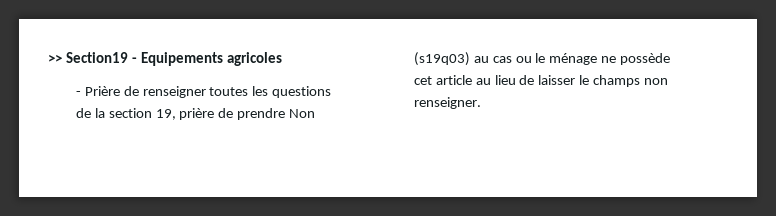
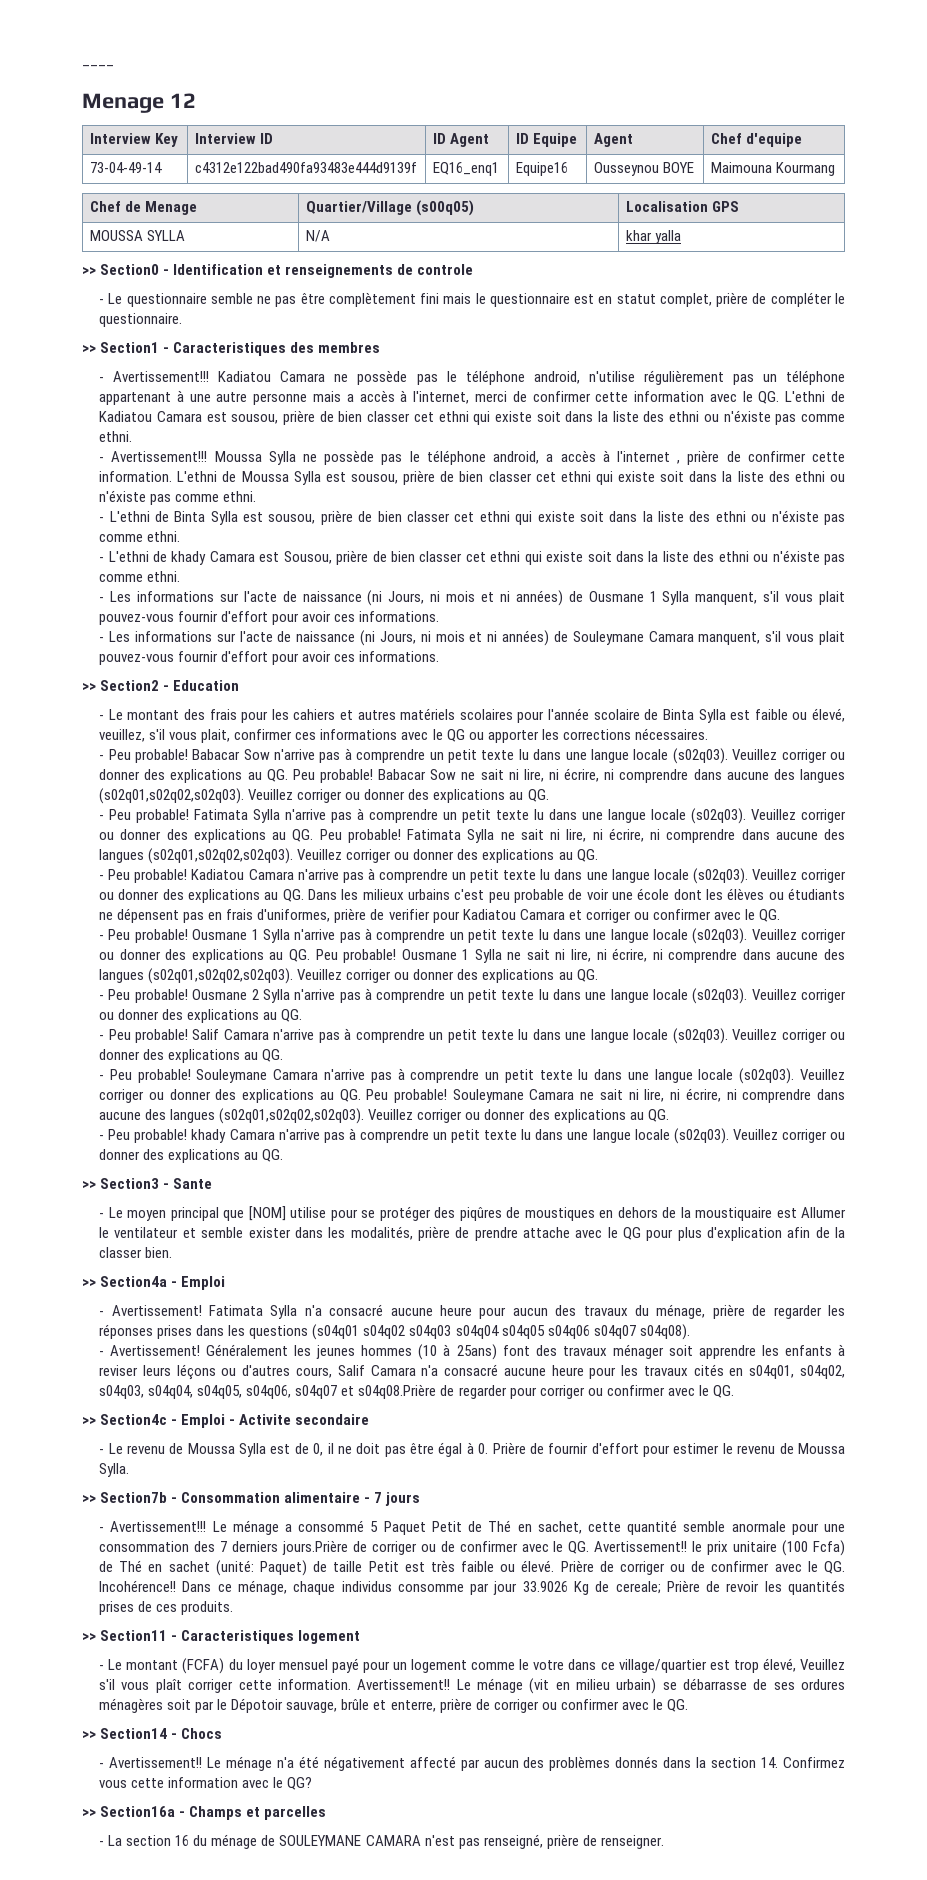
[48,52,282,66] [75,86,332,98] [75,108,316,120] [413,52,671,66] [413,75,669,87] >> Section19 - Equipements agricoles // - Prière de renseigner toutes les questions de la section 19, prière de prendre Non (s19q03) au cas ou le ménage ne possède cet article au lieu de laisser le champs non -> [82,65,114,67] [82,93,196,113] [89,133,178,147] [194,133,273,144] [432,133,489,147] [515,133,577,147] [593,133,633,147] [710,133,802,147] [89,162,162,173] [194,162,417,173] [432,162,499,176] [515,162,568,176] [593,162,694,176] [710,162,835,176] [89,201,197,215] [305,200,474,216] [625,201,739,212] [89,230,185,241] [305,230,330,242] [625,230,681,244] [82,264,474,278] [99,292,845,307] [99,313,183,327] [82,342,381,356] [99,370,846,385] [99,390,845,405] [99,410,845,425] [99,431,133,442] [99,450,845,465] [99,470,845,485] [99,490,257,505] [99,510,845,525] [99,531,181,542] [99,550,846,565] [99,571,181,582] [99,590,846,606] [99,611,440,625] [99,630,846,646] [99,651,440,665] [82,680,240,691] [99,708,845,723] [99,728,708,743] [99,748,845,764] [99,768,846,783] [99,788,549,804] [99,808,846,824] [99,828,845,843] [99,848,598,864] [99,868,847,884] [99,888,845,903] [99,908,781,923] [99,928,847,944] [99,948,846,963] [99,968,598,984] [99,988,847,1004] [99,1009,303,1023] [99,1028,845,1044] [99,1049,284,1063] [99,1068,845,1084] [99,1088,846,1103] [99,1108,669,1124] [99,1128,846,1144] [99,1149,284,1163] [82,1178,213,1189] [99,1206,846,1221] [99,1226,845,1241] [99,1247,173,1258] [82,1276,226,1290] [99,1304,845,1319] [99,1324,690,1340] [99,1344,845,1360] [99,1364,845,1380] [99,1384,734,1399] [82,1414,370,1428] [99,1442,845,1457] [99,1463,130,1477] [82,1492,421,1506] [99,1520,845,1535] [99,1540,845,1556] [99,1560,846,1576] [99,1580,845,1595] [99,1601,234,1615] [82,1630,361,1644] [99,1658,845,1674] [99,1678,846,1694] [99,1698,688,1713] [82,1728,223,1739] [99,1756,846,1771] [99,1777,313,1790] [82,1806,327,1820] [99,1834,597,1849] ____ // Menage 12 // Interview Key | Interview ID | ID Agent | ID Equipe | Agent | Chef d'equipe // 73-04-49-14 | c4312e122bad490fa93483e444d9139f | EQ16_enq1 | Equipe16 | Ousseynou BOYE | Maimouna Kourmang // Chef de Menage | Quartier/Village (s00q05) | Localisation GPS // MOUSSA SYLLA | N/A | khar yalla // >> Section0 - Identification et renseignements de controle // - Le questionnaire semble ne pas être complètement fini mais le questionnaire est en statut complet, prière de compléter le questionnaire. // >> Section1 - Caracteristiques des membres // - Avertissement!!! Kadiatou Camara ne possède pas le téléphone android, n'utilise régulièrement pas un téléphone appartenant à une autre personne mais a accès à l'internet, merci de confirmer cette information avec le QG. L'ethni de Kadiatou Camara est sousou, prière de bien classer cet ethni qui existe soit dans la liste des ethni ou n'éxiste pas comme ethni. // - Avertissement!!! Moussa Sylla ne possède pas le téléphone android, a accès à l'internet , prière de confirmer cette information. L'ethni de Moussa Sylla est sousou, prière de bien classer cet ethni qui existe soit dans la liste des ethni ou n'éxiste pas comme ethni. // - L'ethni de Binta Sylla est sousou, prière de bien classer cet ethni qui existe soit dans la liste des ethni ou n'éxiste pas comme ethni. // - L'ethni de khady Camara est Sousou, prière de bien classer cet ethni qui existe soit dans la liste des ethni ou n'éxiste pas comme ethni. // - Les informations sur l'acte de naissance (ni Jours, ni mois et ni années) de Ousmane 1 Sylla manquent, s'il vous plait pouvez-vous fournir d'effort pour avoir ces informations. // - Les informations sur l'acte de naissance (ni Jours, ni mois et ni années) de Souleymane Camara manquent, s'il vous plait pouvez-vous fournir d'effort pour avoir ces informations. // >> Section2 - Education // - Le montant des frais pour les cahiers et autres matériels scolaires pour l'année scolaire de Binta Sylla est faible ou élevé, veuillez, s'il vous plait, confirmer ces informations avec le QG ou apporter les corrections nécessaires. // - Peu probable! Babacar Sow n'arrive pas à comprendre un petit texte lu dans une langue locale (s02q03). Veuillez corriger ou donner des explications au QG. Peu probable! Babacar Sow ne sait ni lire, ni écrire, ni comprendre dans aucune des langues (s02q01,s02q02,s02q03). Veuillez corriger ou donner des explications au QG. // - Peu probable! Fatimata Sylla n'arrive pas à comprendre un petit texte lu dans une langue locale (s02q03). Veuillez corriger ou donner des explications au QG. Peu probable! Fatimata Sylla ne sait ni lire, ni écrire, ni comprendre dans aucune des langues (s02q01,s02q02,s02q03). Veuillez corriger ou donner des explications au QG. // - Peu probable! Kadiatou Camara n'arrive pas à comprendre un petit texte lu dans une langue locale (s02q03). Veuillez corriger ou donner des explications au QG. Dans les milieux urbains c'est peu probable de voir une école dont les élèves ou étudiants ne dépensent pas en frais d'uniformes, prière de verifier pour Kadiatou Camara et corriger ou confirmer avec le QG. // - Peu probable! Ousmane 1 Sylla n'arrive pas à comprendre un petit texte lu dans une langue locale (s02q03). Veuillez corriger ou donner des explications au QG. Peu probable! Ousmane 1 Sylla ne sait ni lire, ni écrire, ni comprendre dans aucune des langues (s02q01,s02q02,s02q03). Veuillez corriger ou donner des explications au QG. // - Peu probable! Ousmane 2 Sylla n'arrive pas à comprendre un petit texte lu dans une langue locale (s02q03). Veuillez corriger ou donner des explications au QG. // - Peu probable! Salif Camara n'arrive pas à comprendre un petit texte lu dans une langue locale (s02q03). Veuillez corriger ou donner des explications au QG. // - Peu probable! Souleymane Camara n'arrive pas à comprendre un petit texte lu dans une langue locale (s02q03). Veuillez corriger ou donner des explications au QG. Peu probable! Souleymane Camara ne sait ni lire, ni écrire, ni comprendre dans aucune des langues (s02q01,s02q02,s02q03). Veuillez corriger ou donner des explications au QG. // - Peu probable! khady Camara n'arrive pas à comprendre un petit texte lu dans une langue locale (s02q03). Veuillez corriger ou donner des explications au QG. // >> Section3 - Sante // - Le moyen principal que [NOM] utilise pour se protéger des piqûres de moustiques en dehors de la moustiquaire est Allumer le ventilateur et semble exister dans les modalités, prière de prendre attache avec le QG pour plus d'explication afin de la classer bien. // >> Section4a - Emploi // - Avertissement! Fatimata Sylla n'a consacré aucune heure pour aucun des travaux du ménage, prière de regarder les réponses prises dans les questions (s04q01 s04q02 s04q03 s04q04 s04q05 s04q06 s04q07 s04q08). // - Avertissement! Généralement les jeunes hommes (10 à 25ans) font des travaux ménager soit apprendre les enfants à reviser leurs léçons ou d'autres cours, Salif Camara n'a consacré aucune heure pour les travaux cités en s04q01, s04q02, s04q03, s04q04, s04q05, s04q06, s04q07 et s04q08.Prière de regarder pour corriger ou confirmer avec le QG. // >> Section4c - Emploi - Activite secondaire // - Le revenu de Moussa Sylla est de 0, il ne doit pas être égal à 0. Prière de fournir d'effort pour estimer le revenu de Moussa Sylla. // >> Section7b - Consommation alimentaire - 7 jours // - Avertissement!!! Le ménage a consommé 5 Paquet Petit de Thé en sachet, cette quantité semble anormale pour une consommation des 7 derniers jours.Prière de corriger ou de confirmer avec le QG. Avertissement!! le prix unitaire (100 Fcfa) de Thé en sachet (unité: Paquet) de taille Petit est très faible ou élevé. Prière de corriger ou de confirmer avec le QG. Incohérence!! Dans ce ménage, chaque individus consomme par jour 33.9026 Kg de cereale; Prière de revoir les quantités prises de ces produits. // >> Section11 - Caracteristiques logement // - Le montant (FCFA) du loyer mensuel payé pour un logement comme le votre dans ce village/quartier est trop élevé, Veuillez s'il vous plaît corriger cette information. Avertissement!! Le ménage (vit en milieu urbain) se débarrasse de ses ordures ménagères soit par le Dépotoir sauvage, brûle et enterre, prière de corriger ou confirmer avec le QG. // >> Section14 - Chocs // - Avertissement!! Le ménage n'a été négativement affecté par aucun des problèmes donnés dans la section 14. Confirmez vous cette information avec le QG? // >> Section16a - Champs et parcelles // - La section 16 du ménage de SOULEYMANE CAMARA n'est pas renseigné, prière de

